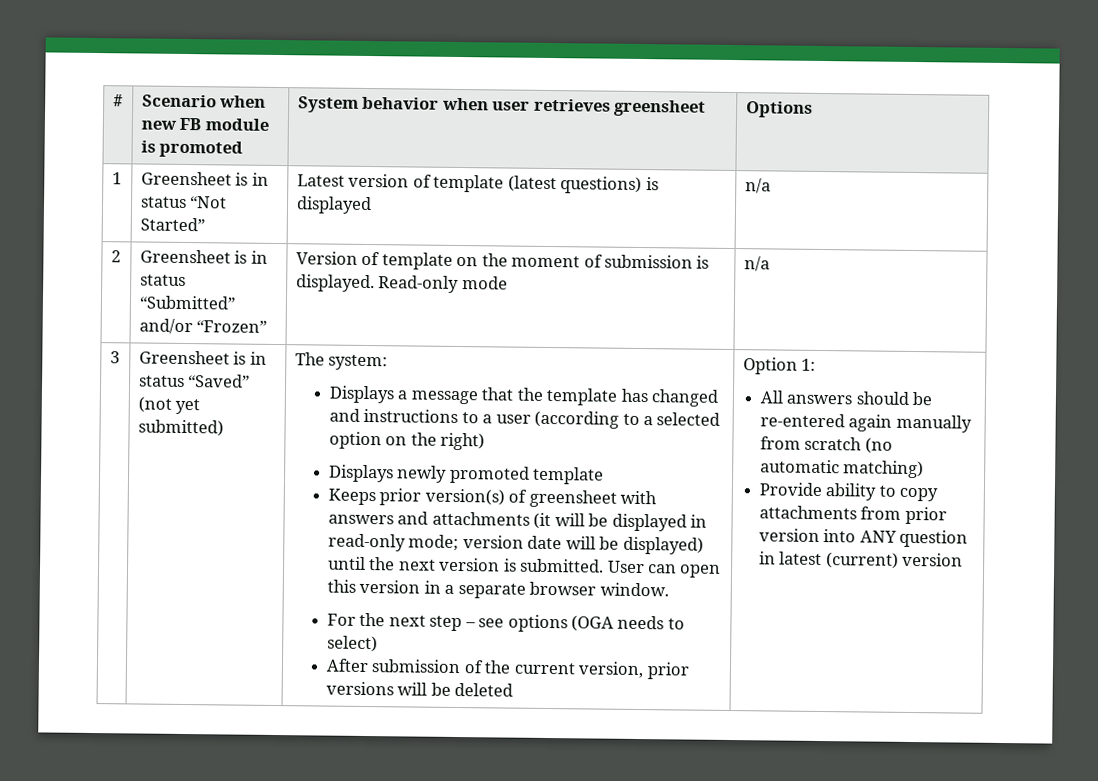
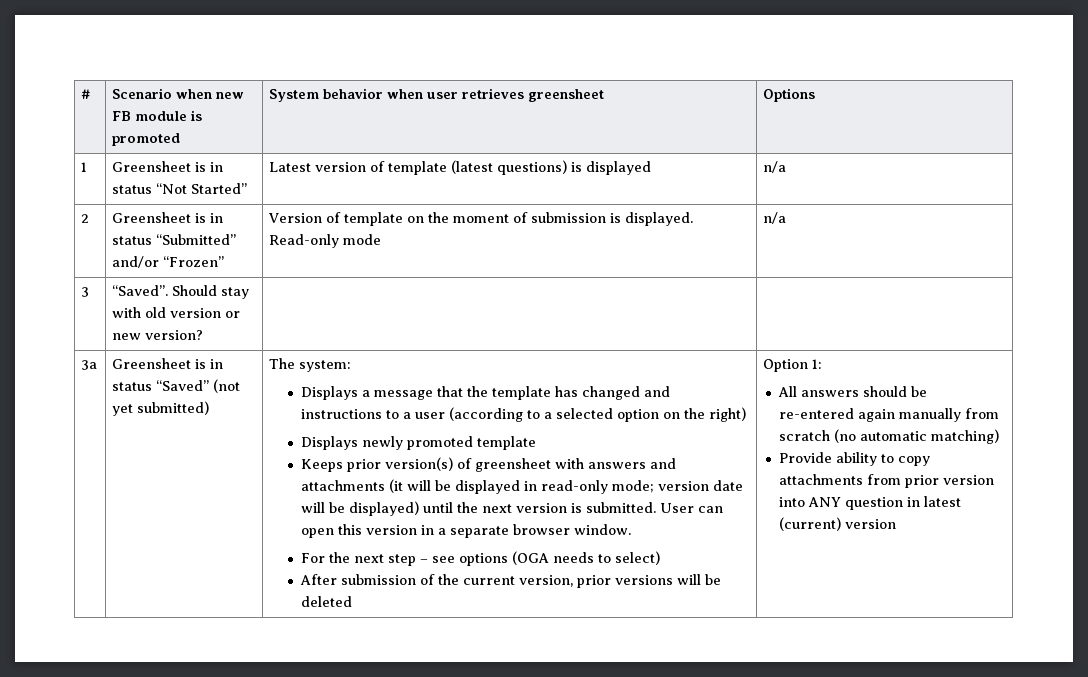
(120, 357) none -> [112,285,250,299] [112,307,241,318] [112,330,204,340] [81,360,98,370] | “Saved”. Should stay with old version or new version? | | // 3a

